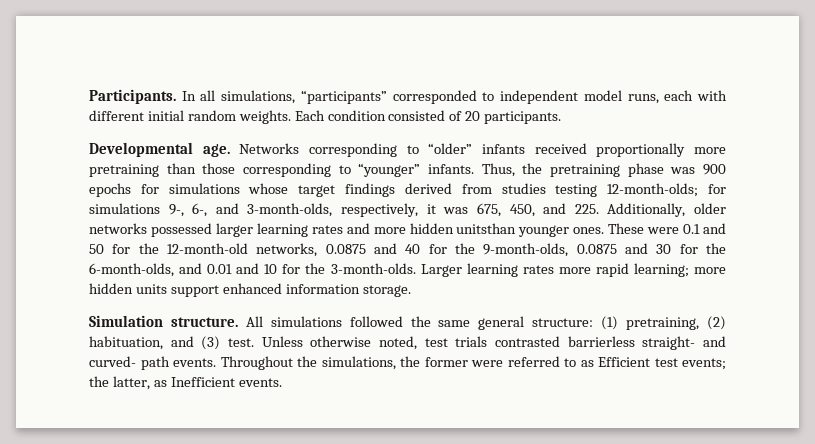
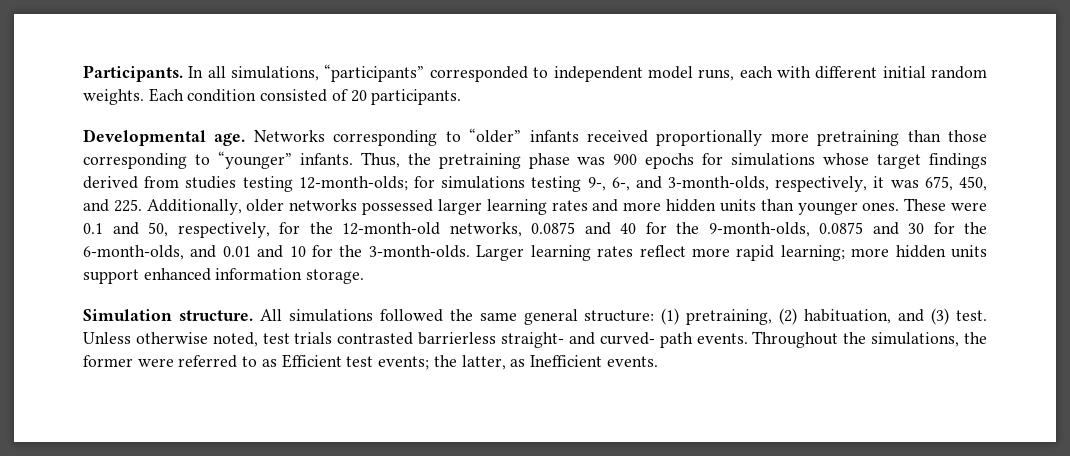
(160, 208) none -> [531,176,582,192] testing
[456,223,517,234] unitsthan -> [719,199,794,212] units than
[89,244,104,254] 50 -> [148,222,270,238] 50, respectively,
(554, 269) none -> [639,245,686,257] reflect

